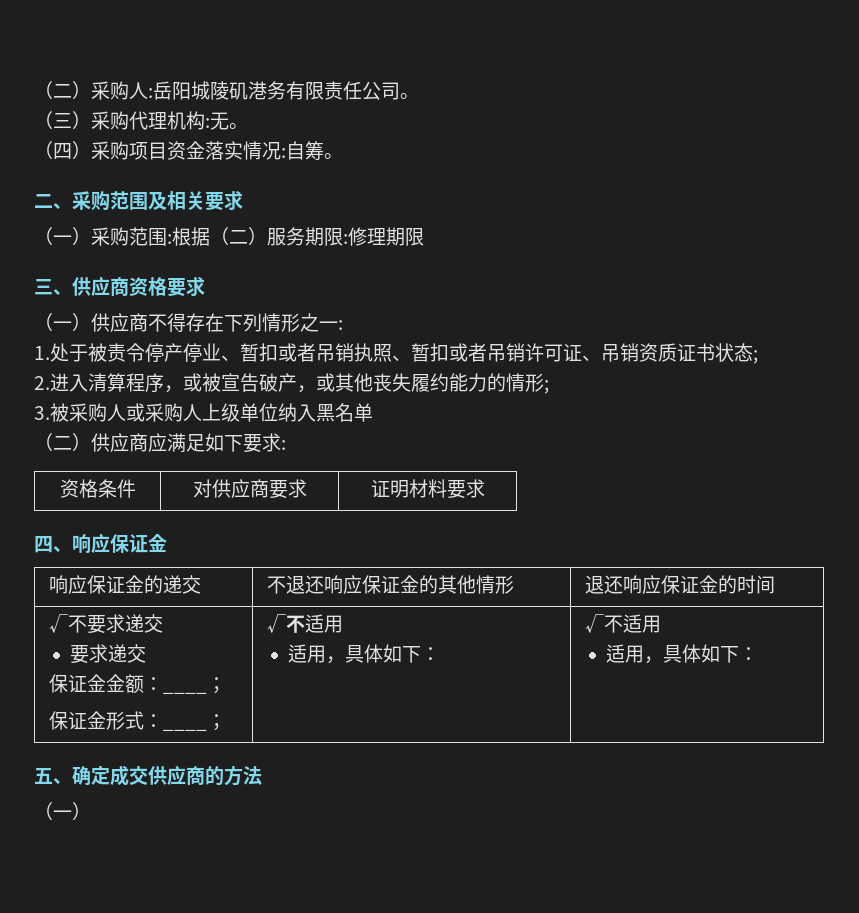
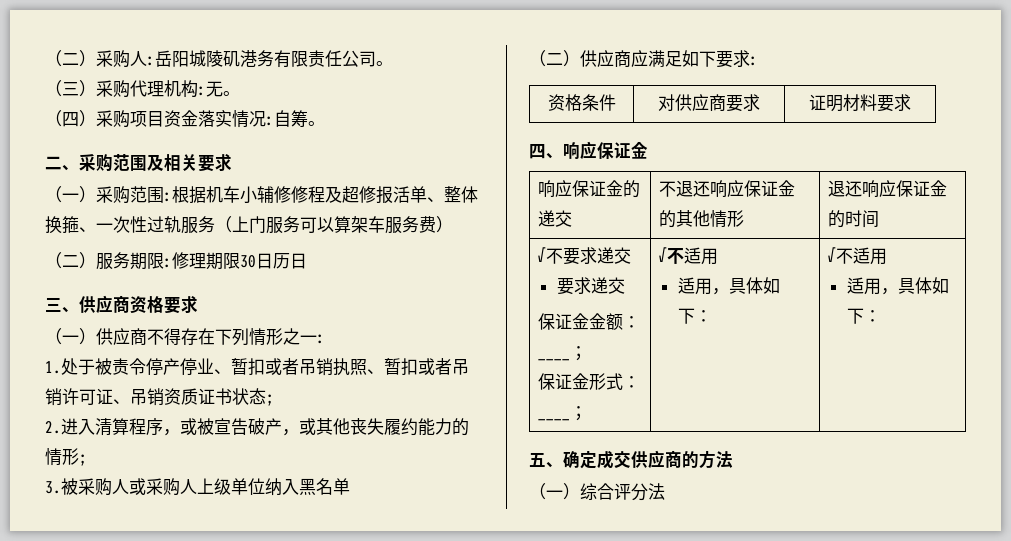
(210, 236) none -> [206,186,478,204] [45,216,453,234] 机车小辅修修程及超修报活单、整体换箍、一次性过轨服务（上门服务可以算架车服务费） //
(424, 236) none -> [240,253,307,269] 30日历日
(91, 811) none -> [580,483,665,501] 综合评分法

